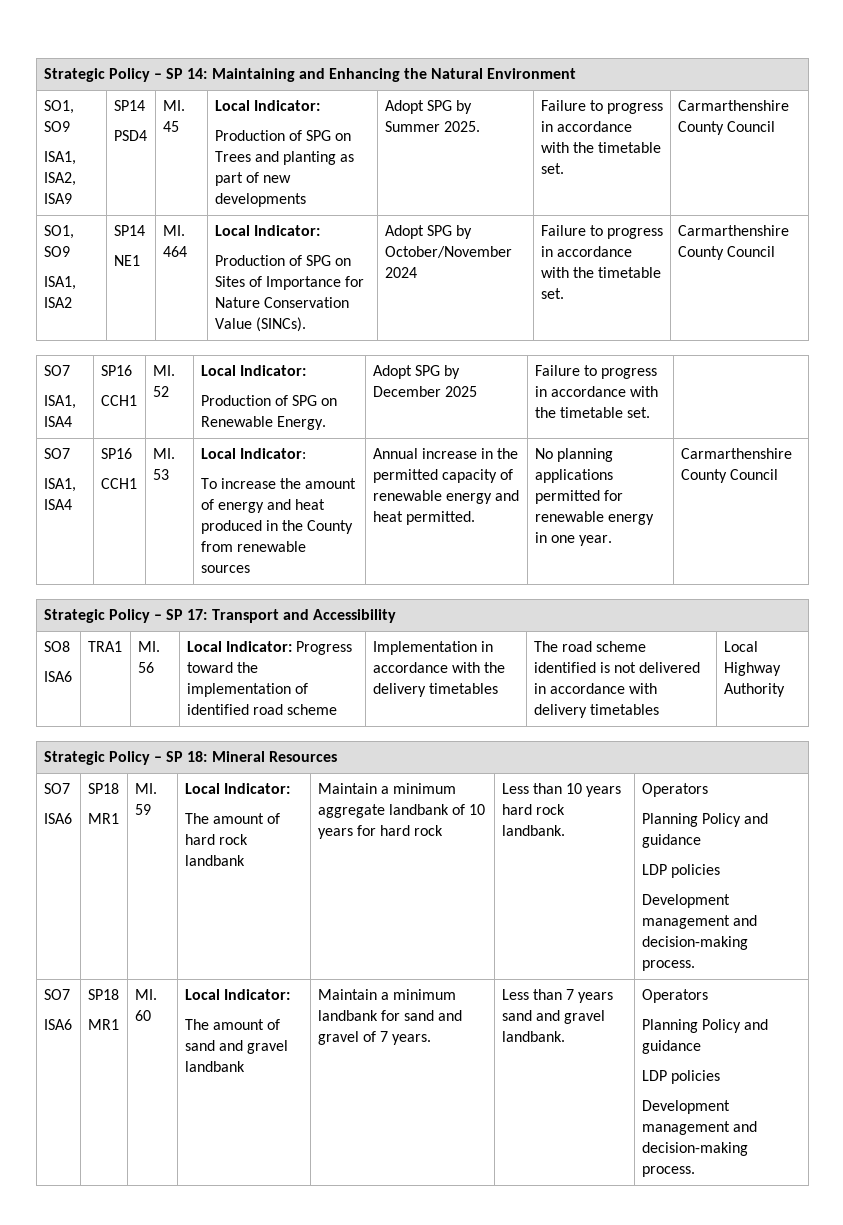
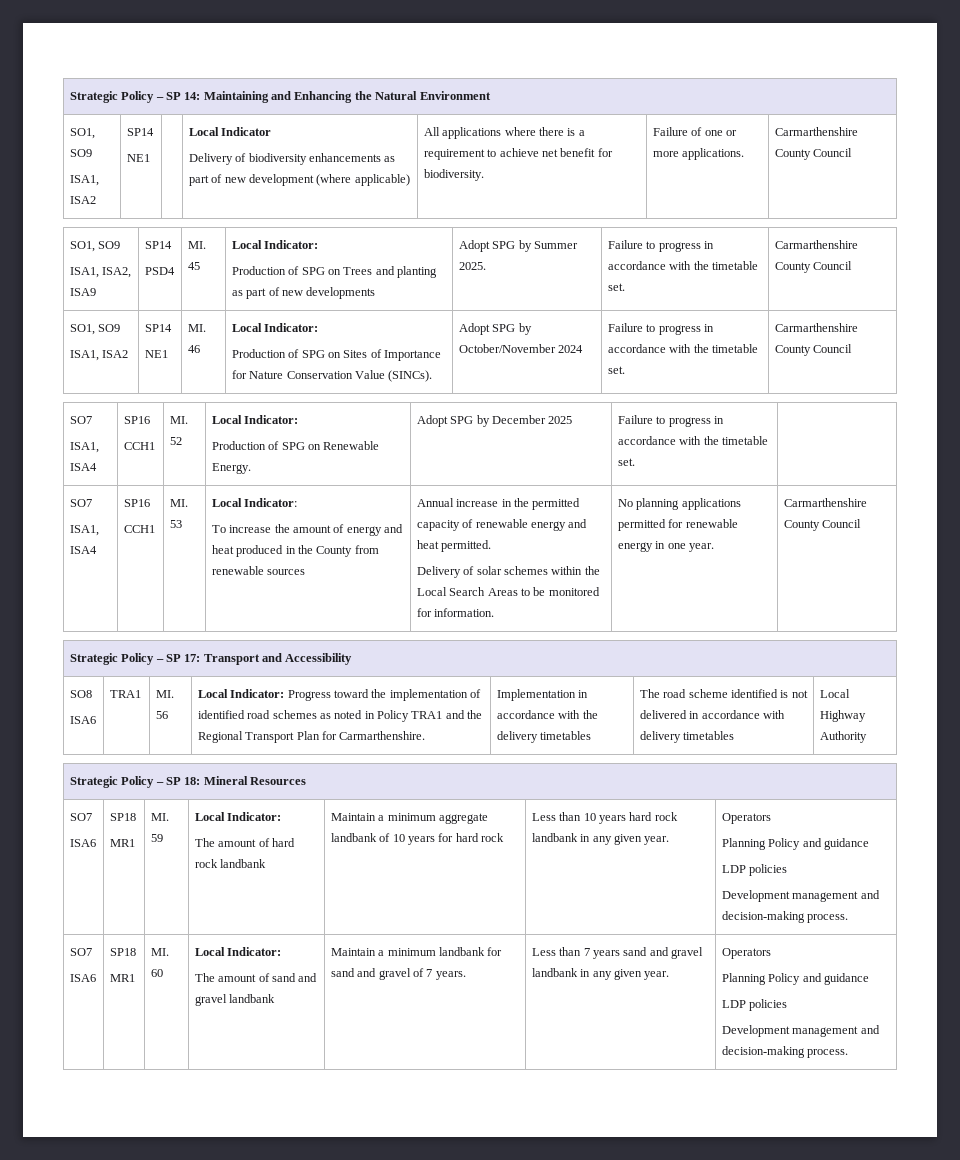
(70, 126) none -> [69,175,99,186] [69,196,96,204] [126,128,154,136] [126,154,150,162] [188,127,272,136] [188,153,396,165] [188,174,410,186] [423,127,585,139] [423,148,613,160] [423,169,484,181] [652,127,737,136] [652,148,745,160] [774,127,858,136] [774,148,853,160] [69,241,121,252] // ISA1, ISA2 | SP14 // NE1 | | Local Indicator // Delivery of biodiversity enhancements as part of new development (where applicable) | All applications where there is a requirement to achieve net benefit for biodiversity. | Failure of one or more applications. | Carmarthenshire County Council // SO1, SO9
[162,246,187,257] 464 -> [187,345,200,353] 46
(475, 518) none -> [416,566,600,578] [416,587,600,596] [416,608,495,617] // Delivery of solar schemes within the Local Search Areas to be monitored for information.
[286,704,337,715] scheme -> [272,710,483,722] [197,731,426,743] schemes as noted in Policy TRA1 and the Regional Transport Plan for Carmarthenshire.
[501,825,565,836] landbank. -> [531,833,670,845] landbank in any given year.
[501,1031,565,1042] landbank. -> [531,968,670,980] landbank in any given year.

